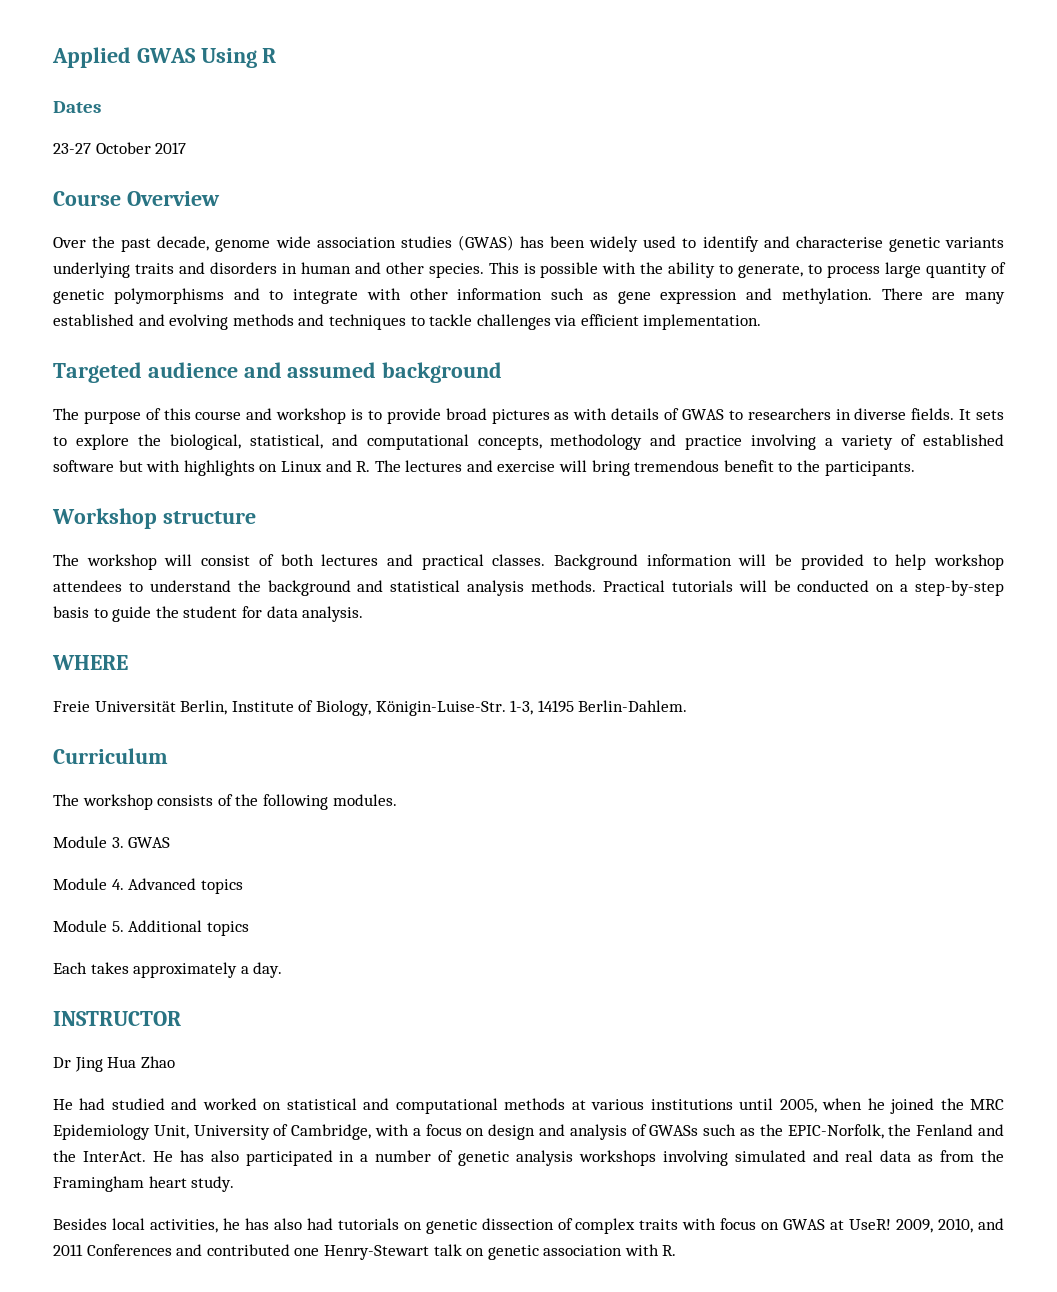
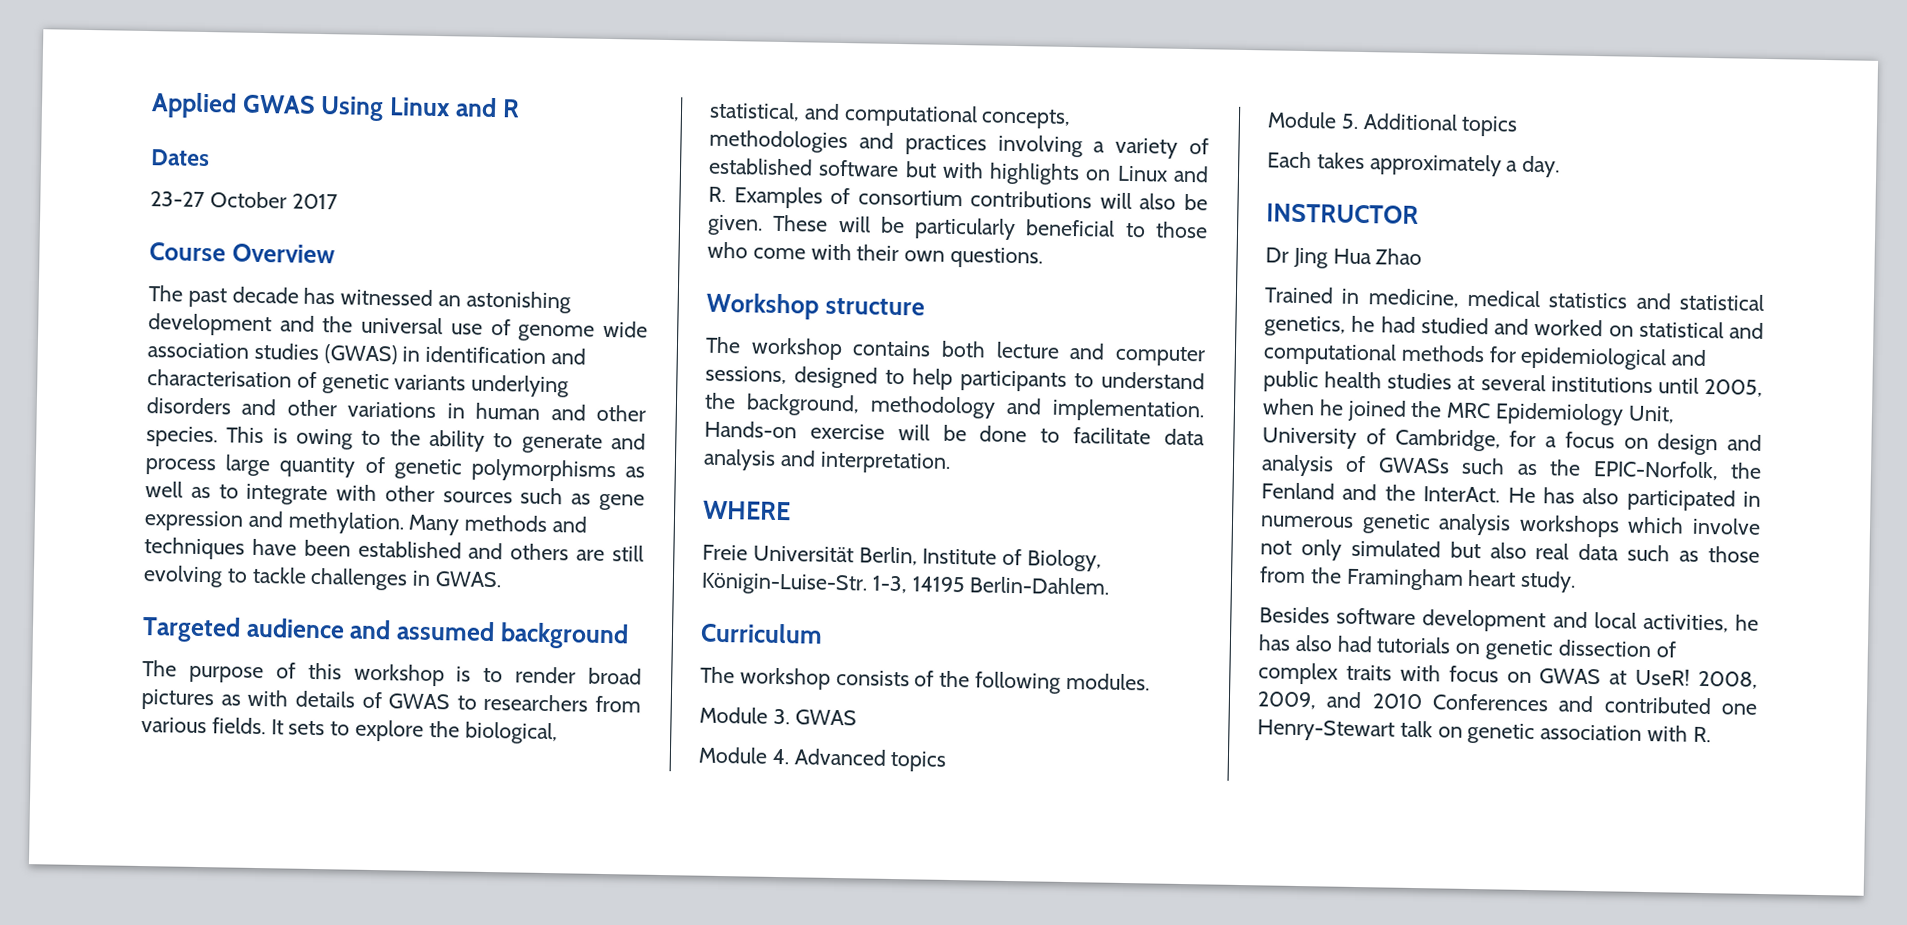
(257, 58) none -> [389,97,497,118] Linux and
[53,236,210,252] Over the past decade, -> [148,285,571,314] [148,313,511,337] The past decade has witnessed an astonishing development and the universal use of
[519,236,1004,252] [53,262,277,278] has been widely used to identify and characterise genetic variants underlying traits and disorders -> [402,345,587,365] [147,369,570,398] [146,397,437,419] in identification and characterisation of genetic variants underlying disorders and other variations
[540,262,637,278] possible with -> [296,428,382,450] owing to
[738,264,823,278] generate, to -> [521,433,646,454] generate and
[233,288,260,300] and -> [625,466,645,478] [145,481,211,499] as well as
[457,288,543,300] information -> [442,491,513,504] sources
[881,288,1005,304] [53,314,762,330] There are many established and evolving methods and techniques to tackle challenges via efficient implementation. -> [408,514,589,536] [144,537,644,562] [143,565,503,591] Many methods and techniques have been established and others are still evolving to tackle challenges in GWAS.
[195,408,273,420] course and -> (342, 671) none
[386,408,441,424] provide -> [515,666,577,684] render
[835,408,907,420] in diverse -> [595,695,641,713] [141,717,207,734] from various
[550,434,743,450] methodology and practice -> [709,129,987,156] methodologies and practices
[374,460,915,476] [52,508,256,529] [53,554,1005,570] [53,580,1004,596] [53,606,364,622] The lectures and exercise will bring tremendous benefit to the participants. // Workshop structure // The workshop will consist of both lectures and practical classes. Background information will be provided to help workshop attendees to understand the background and statistical analysis methods. Practical tutorials will be conducted on a step-by-step basis to guide the student for data analysis. -> [733,186,1208,211] [707,214,1208,241] [707,241,1044,269] [706,292,925,320] [705,336,1206,367] [705,365,1205,392] [704,392,1205,423] [704,420,1205,446] [703,448,951,474] Examples of consortium contributions will also be given. These will be particularly beneficial to those who come with their own questions. // Workshop structure // The workshop contains both lecture and computer sessions, designed to help participants to understand the background, methodology and implementation. Hands-on exercise will be done to facilitate data analysis and interpretation.
[53,1099,73,1110] He -> [1264,286,1765,311] [1264,315,1376,337] Trained in medicine, medical statistics and statistical genetics, he
[571,1099,645,1110] at various -> [1488,346,1708,371] [1263,370,1546,393] for epidemiological and public health studies at several
[374,1124,409,1136] with -> [1509,430,1537,448] for
[360,1150,934,1166] a number of genetic analysis workshops involving simulated and real data as -> [1260,513,1761,538] [1260,539,1760,563] numerous genetic analysis workshops which involve not only simulated but also real data such as those
(107, 1224) none -> [1336,607,1588,633] software development and
[896,1218,1005,1233] [53,1244,83,1256] 2009, 2010, and 2011 -> [1698,670,1758,689] [1257,691,1423,710] 2008, 2009, and 2010

